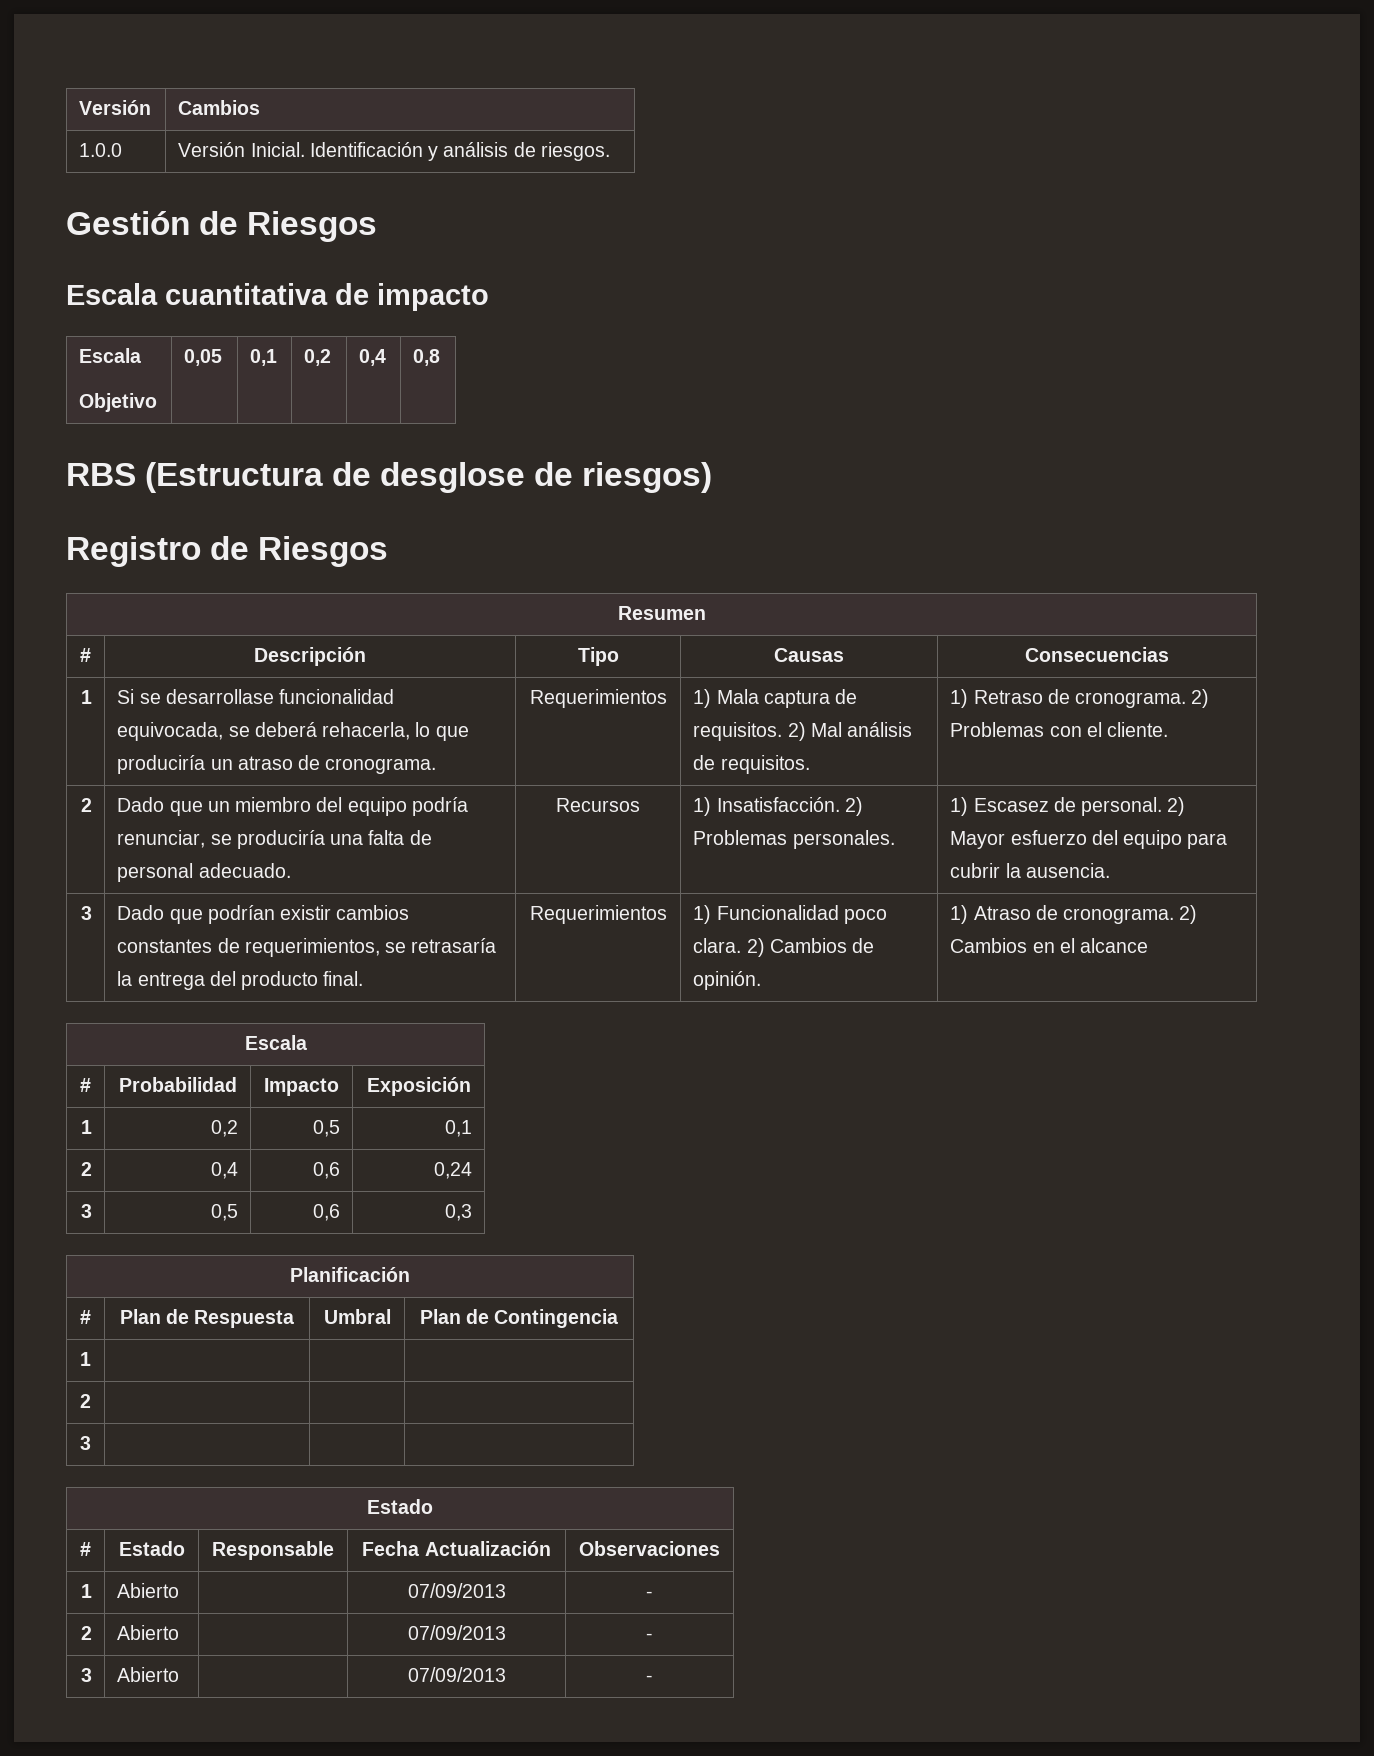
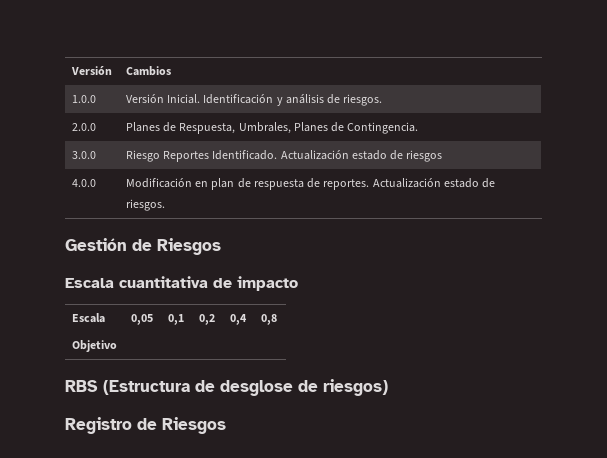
(610, 151) none -> [71,123,96,131] [125,122,419,134] [71,151,96,159] [125,150,443,162] [71,179,96,187] [125,178,496,190] [125,199,165,211] // 2.0.0 | Planes de Respuesta, Umbrales, Planes de Contingencia. // 3.0.0 | Riesgo Reportes Identificado. Actualización estado de riesgos // 4.0.0 | Modificación en plan de respuesta de reportes. Actualización estado de riesgos.
[617,606,706,620] [80,648,91,662] [254,647,366,666] [577,647,619,666] [774,648,844,662] [1025,647,1169,662] [80,690,92,704] [117,689,395,704] [117,722,469,741] [117,755,437,774] [529,689,667,708] [693,689,858,708] [693,722,913,741] [693,755,810,774] [950,689,1210,708] [950,722,1169,737] [80,798,92,812] [117,797,468,816] [117,830,432,849] [117,863,291,882] [556,798,640,812] [693,797,863,816] [693,830,895,849] [950,797,1186,816] [950,830,1228,849] [950,863,1110,878] [80,906,92,920] [117,905,410,924] [117,938,497,957] [117,971,364,990] [529,905,667,924] [693,905,887,924] [693,938,875,957] [693,971,762,990] [950,905,1198,924] [950,938,1149,953] [244,1035,307,1050] [80,1078,91,1092] [118,1077,237,1092] [264,1078,339,1096] [366,1077,471,1096] [80,1120,92,1134] [210,1120,238,1137] [312,1120,340,1137] [444,1120,472,1137] [80,1162,92,1176] [210,1162,238,1179] [312,1162,340,1179] [433,1162,472,1179] [80,1204,92,1218] [210,1204,238,1221] [312,1204,340,1221] [444,1204,472,1221] [290,1267,410,1282] [80,1310,91,1324] [119,1309,295,1328] [323,1309,391,1324] [419,1309,619,1328] [80,1352,91,1366] [80,1394,91,1408] [80,1436,91,1450] [367,1499,433,1514] [80,1542,91,1556] [118,1541,185,1556] [212,1541,334,1560] [362,1541,551,1556] [579,1541,720,1556] [80,1584,92,1598] [117,1583,180,1598] [407,1583,506,1598] [646,1591,653,1598] [80,1626,92,1640] [117,1625,180,1640] [407,1625,506,1640] [646,1633,653,1640] [80,1668,92,1682] [117,1667,180,1682] [407,1667,506,1682] [646,1675,653,1682] // Resumen // # | Descripción | Tipo | Causas | Consecuencias // 1 | Si se desarrollase funcionalidad equivocada, se deberá rehacerla, lo que produciría un atraso de cronograma. | Requerimientos | 1) Mala captura de requisitos. 2) Mal análisis de requisitos. | 1) Retraso de cronograma. 2) Problemas con el cliente. // 2 | Dado que un miembro del equipo podría renunciar, se produciría una falta de personal adecuado. | Recursos | 1) Insatisfacción. 2) Problemas personales. | 1) Escasez de personal. 2) Mayor esfuerzo del equipo para cubrir la ausencia. // 3 | Dado que podrían existir cambios constantes de requerimientos, se retrasaría la entrega del producto final. | Requerimientos | 1) Funcionalidad poco clara. 2) Cambios de opinión. | 1) Atraso de cronograma. 2) Cambios en el alcance // Escala // # | Probabilidad | Impacto | Exposición // 1 | 0,2 | 0,5 | 0,1 // 2 | 0,4 | 0,6 | 0,24 // 3 | 0,5 | 0,6 | 0,3 // Planificación // # | Plan de Respuesta | Umbral | Plan de Contingencia // 1 | | | // 2 | | | // 3 | | | // Estado // # | Estado | Responsable | Fecha Actualización | Observaciones // 1 | Abierto | | 07/09/2013 | - // 2 | Abierto | | 07/09/2013 | - // 3 | Abierto | | 07/09/2013 | - -> (226, 425) none

